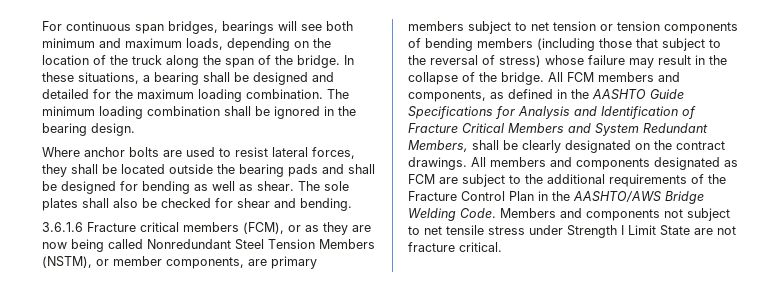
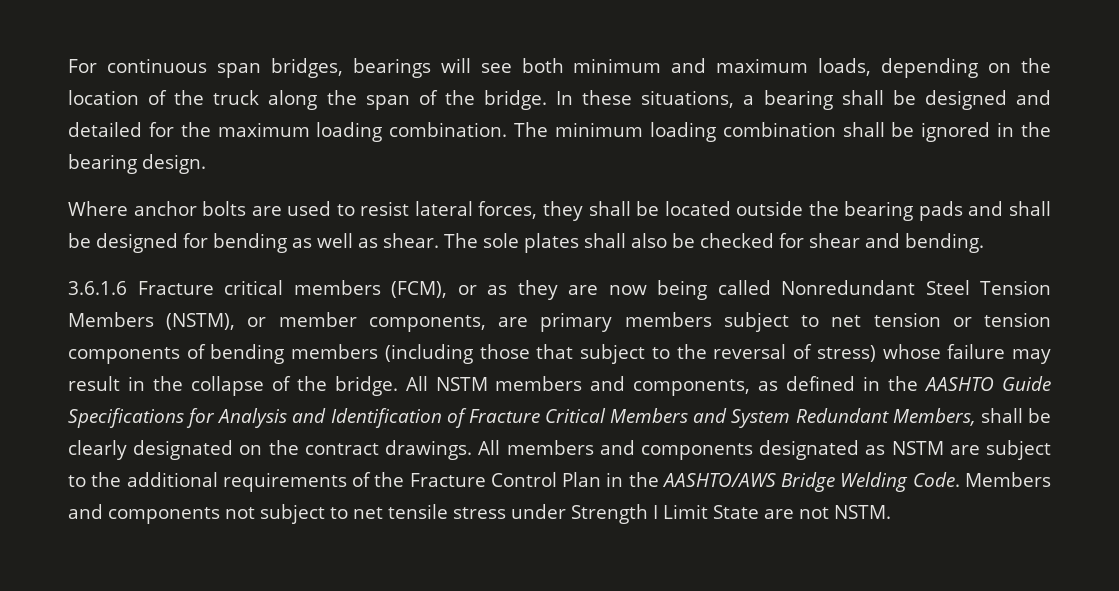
[567,72,594,82] FCM -> [435,377,488,391] NSTM
[408,174,435,184] FCM -> [891,441,944,455] NSTM
[408,242,502,252] fracture critical. -> [834,505,891,519] NSTM.

